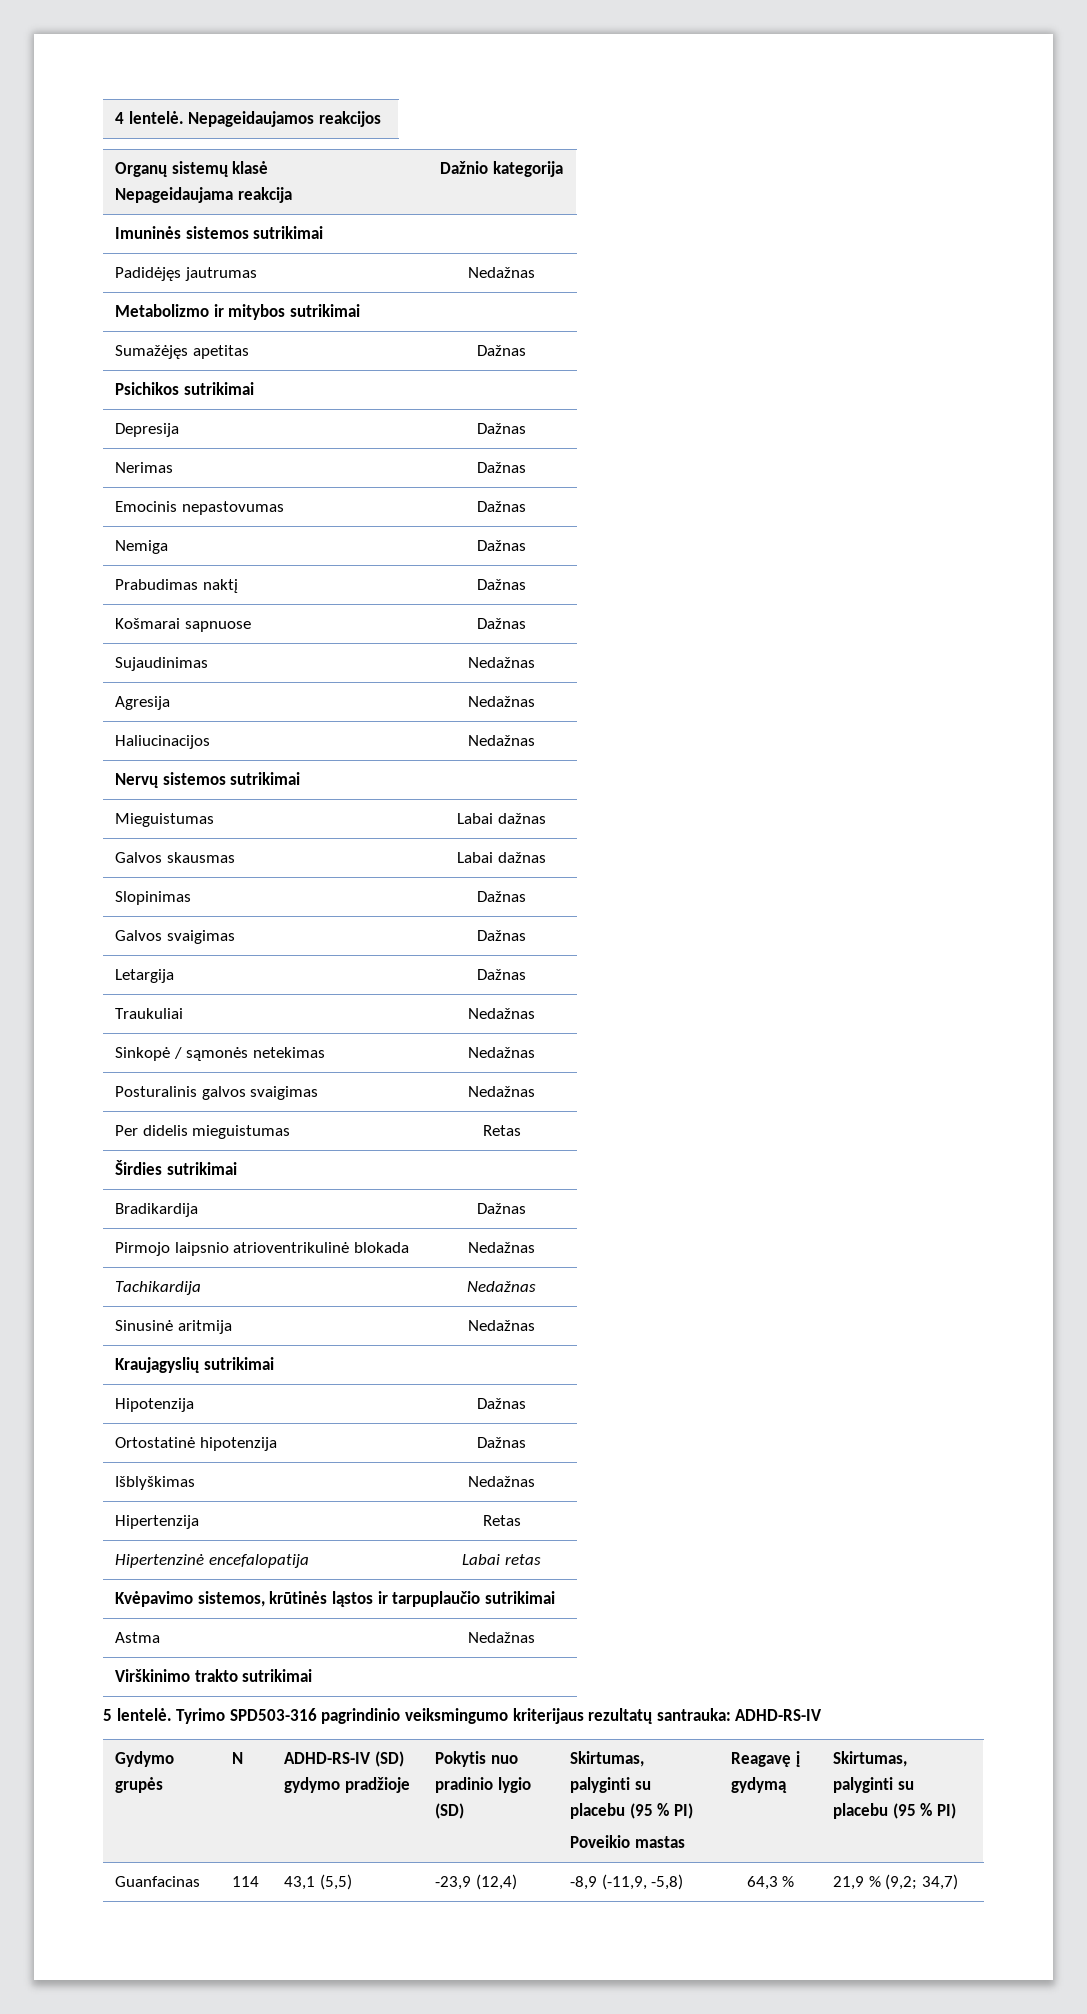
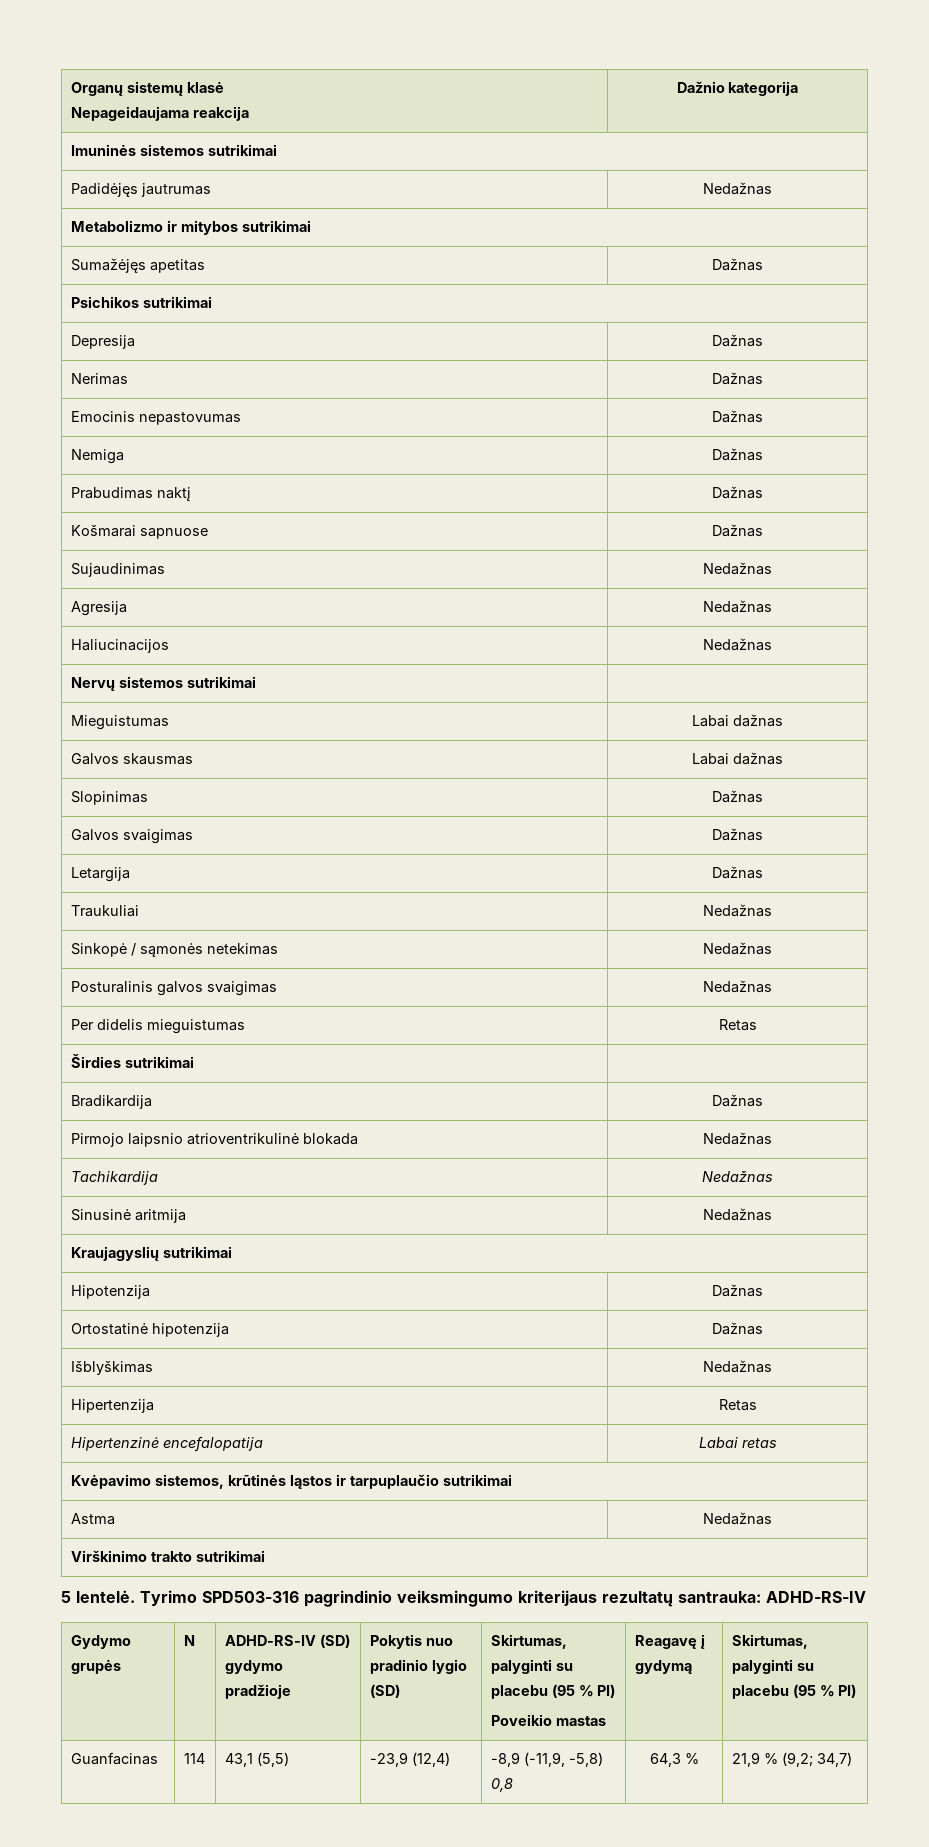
[115,111,382,127] 4 lentelė. Nepageidaujamos reakcijos // -> (70, 89) none
(684, 1882) none -> [490,1778,513,1792] 0,8

